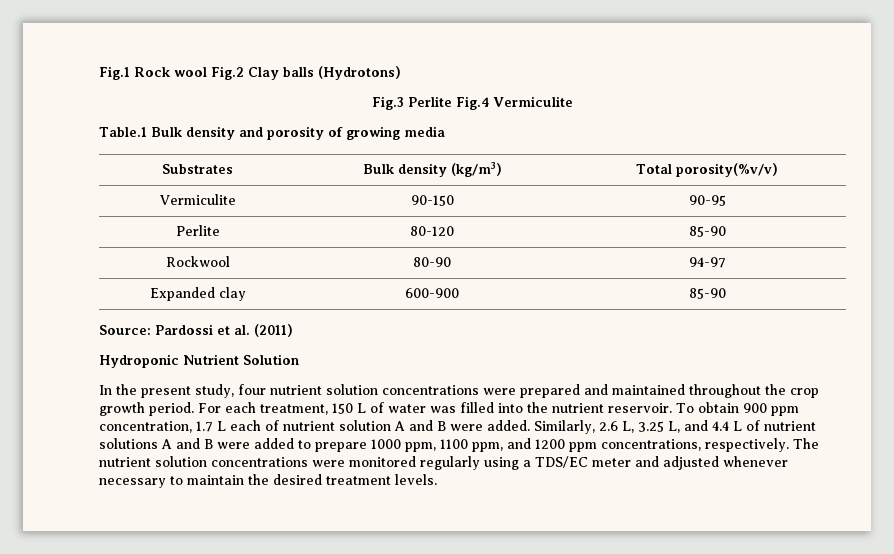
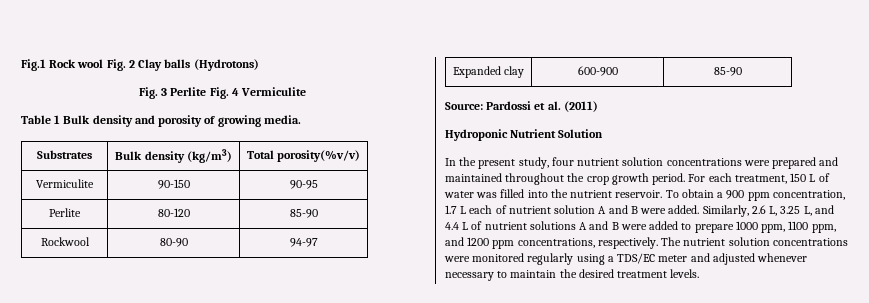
[211,66,244,80] Fig.2 -> [106,59,135,71] Fig. 2
[372,96,489,110] Fig.3 Perlite Fig.4 -> [138,87,239,99] Fig. 3 Perlite Fig. 4
[99,127,147,137] Table.1 -> [21,115,61,124] Table 1
[403,126,445,137] media -> [263,115,301,124] media.
(739, 407) none -> [717,192,724,198] a

